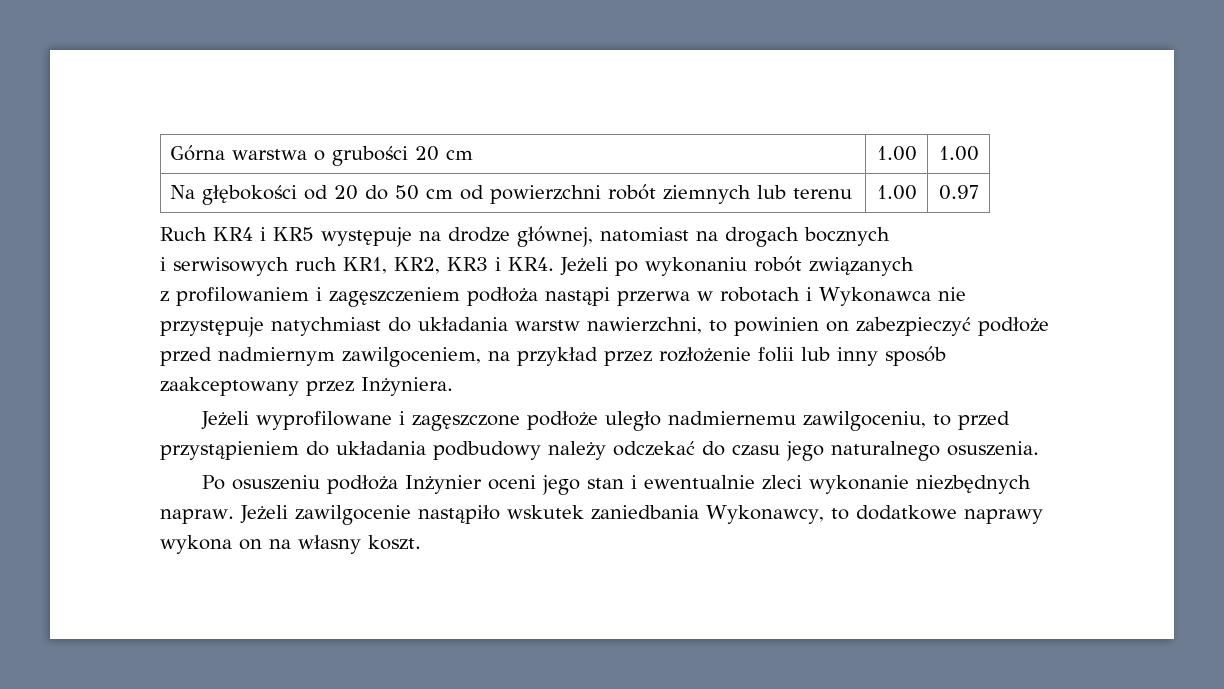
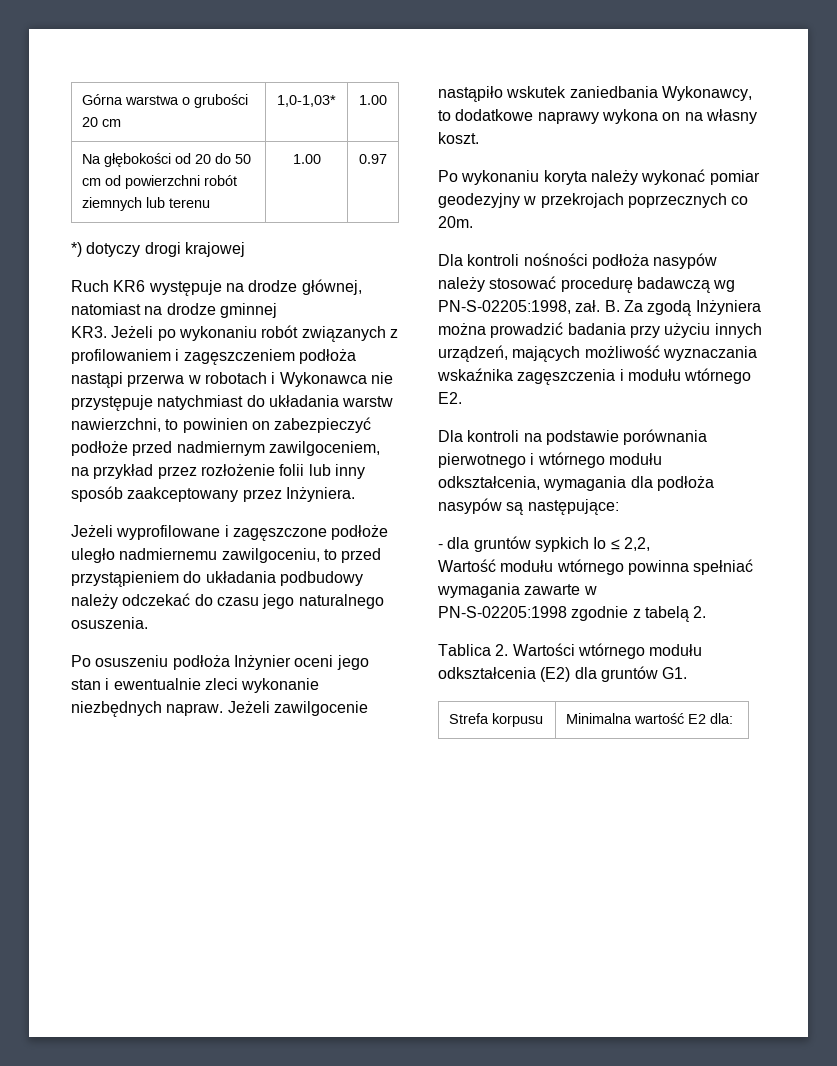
[876,146,917,161] 1.00 -> [277,95,336,107] 1,0-1,03*
[160,227,314,241] Ruch KR4 i KR5 -> [71,242,245,257] [71,280,146,292] *) dotyczy drogi krajowej // Ruch KR6
[725,227,890,247] [160,257,554,276] drogach bocznych // i serwisowych ruch KR1, KR2, KR3 i KR4. -> [166,303,277,318] [71,326,107,338] drodze gminnej // KR3.
(914, 266) // -> (386, 334) none
(421, 542) none -> [438,169,760,185] [438,193,749,208] [438,216,473,228] [438,253,718,269] [438,276,736,293] [438,300,761,316] [438,322,762,338] [438,345,757,362] [437,368,752,385] [438,392,462,404] [438,429,708,445] [438,452,662,468] [438,476,714,491] [438,498,619,515] [438,536,650,552] [438,559,754,575] [437,583,597,598] [438,606,707,622] [438,643,703,659] [438,666,688,682] [448,713,543,727] [565,713,733,724] // Po wykonaniu koryta należy wykonać pomiar geodezyjny w przekrojach poprzecznych co 20m. // Dla kontroli nośności podłoża nasypów należy stosować procedurę badawczą wg PN-S-02205:1998, zał. B. Za zgodą Inżyniera można prowadzić badania przy użyciu innych urządzeń, mających możliwość wyznaczania wskaźnika zagęszczenia i modułu wtórnego E2. // Dla kontroli na podstawie porównania pierwotnego i wtórnego modułu odkształcenia, wymagania dla podłoża nasypów są następujące: // - dla gruntów sypkich Io ≤ 2,2, // Wartość modułu wtórnego powinna spełniać wymagania zawarte w // PN-S-02205:1998 zgodnie z tabelą 2. // Tablica 2. Wartości wtórnego modułu odkształcenia (E2) dla gruntów G1. // Strefa korpusu | Minimalna wartość E2 dla:

